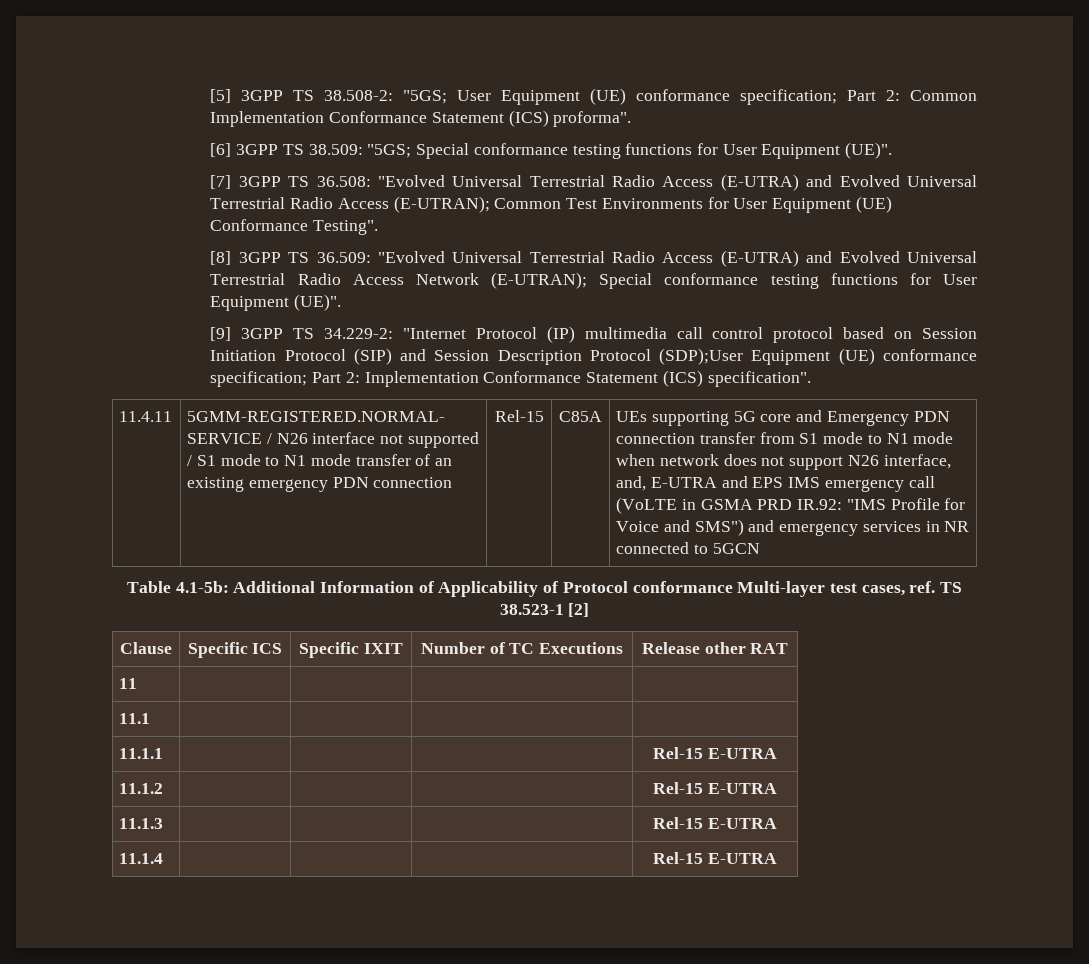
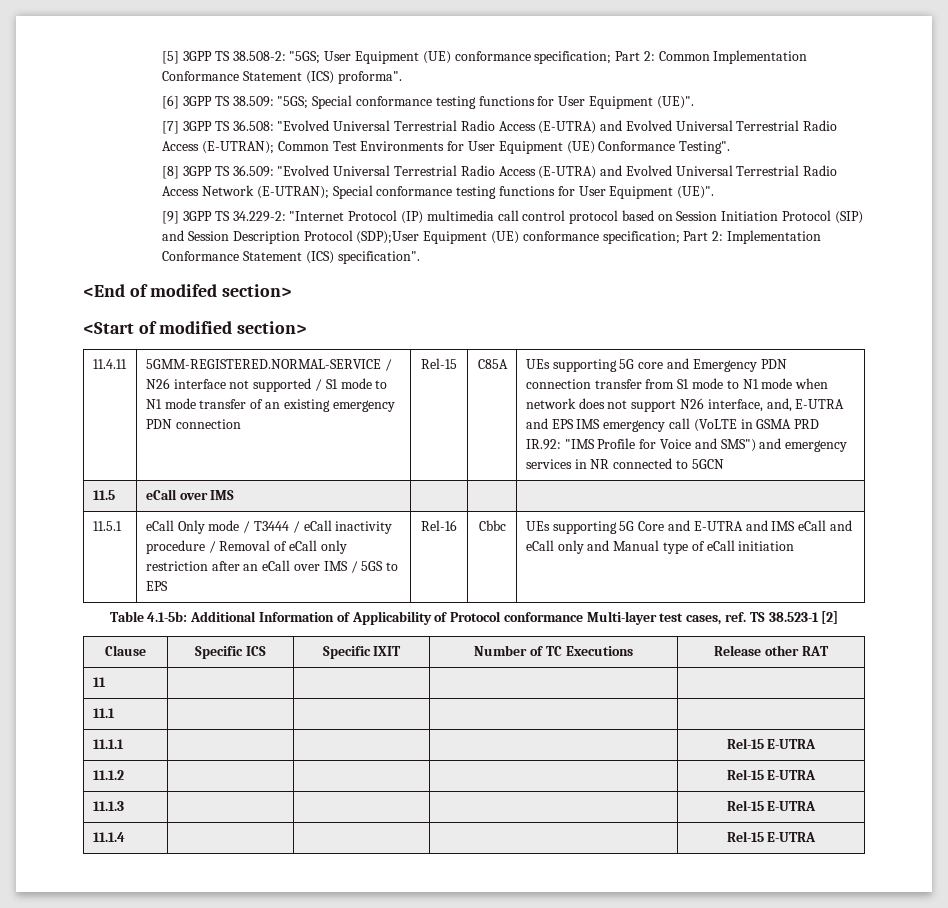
(811, 379) none -> [83,284,293,297] [83,321,308,334] // <End of modifed section> // <Start of modified section>
(760, 548) none -> [92,490,115,500] [145,489,235,500] [92,521,122,531] [145,520,393,534] [145,540,347,554] [145,560,399,573] [145,581,168,591] [421,520,457,531] [478,520,506,531] [525,520,852,534] [525,540,795,554] // 11.5 | eCall over IMS | | | // 11.5.1 | eCall Only mode / T3444 / eCall inactivity procedure / Removal of eCall only restriction after an eCall over IMS / 5GS to EPS | Rel-16 | Cbbc | UEs supporting 5G Core and E-UTRA and IMS eCall and eCall only and Manual type of eCall initiation

